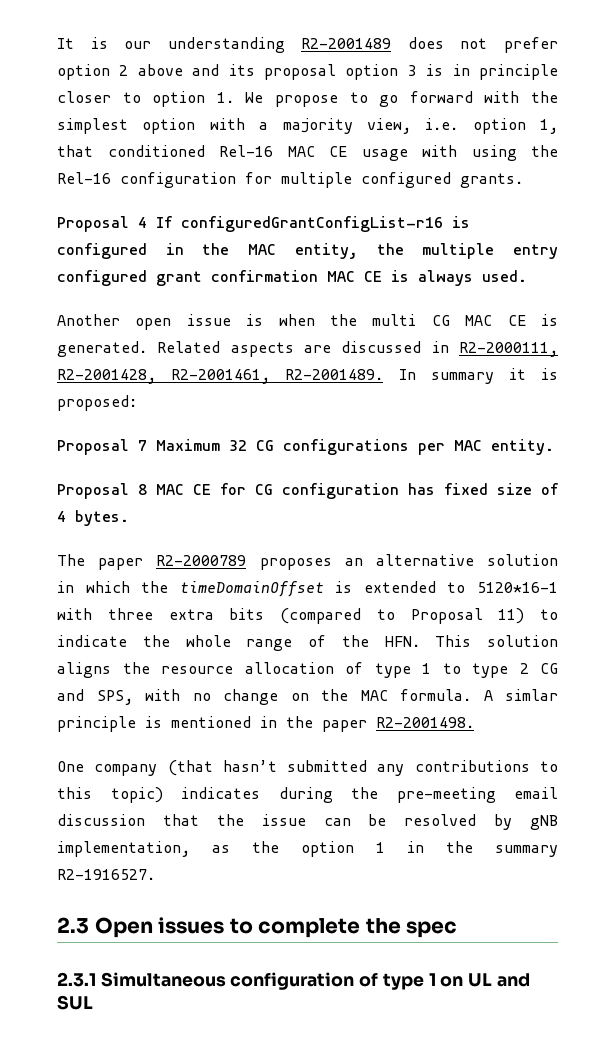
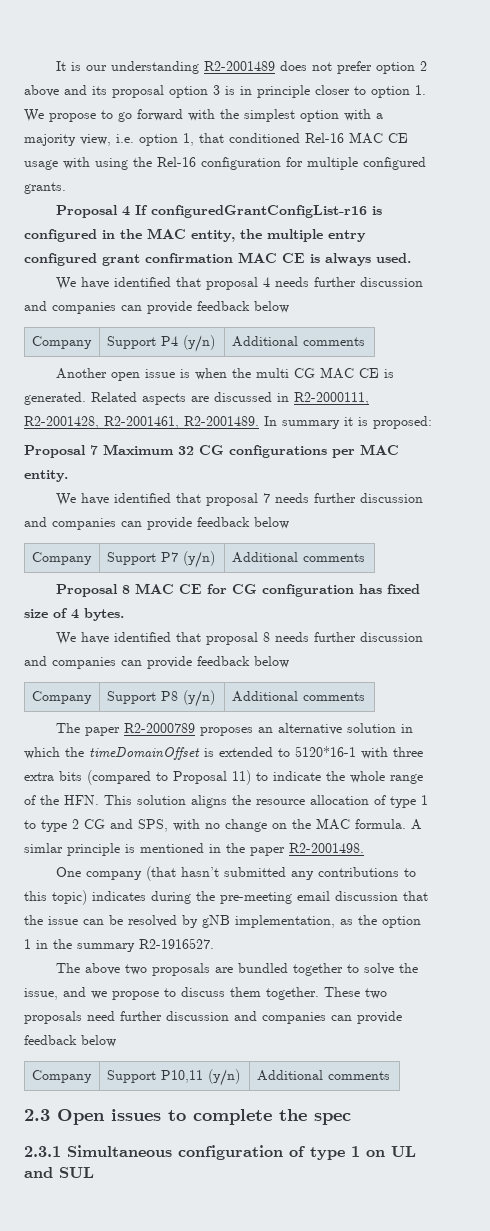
(527, 276) none -> [56,277,424,290] [24,301,289,314] [31,336,92,349] [106,335,215,352] [231,336,365,347] // We have identified that proposal 4 needs further discussion and companies can provide feedback below // Company | Support P4 (y/n) | Additional comments
(554, 447) none -> [56,493,424,506] [24,517,289,530] [31,552,92,565] [106,551,215,568] [231,552,365,563] // We have identified that proposal 7 needs further discussion and companies can provide feedback below // Company | Support P7 (y/n) | Additional comments
(129, 518) none -> [56,632,424,645] [24,656,289,669] [31,691,92,704] [106,690,215,707] [231,691,365,702] // We have identified that proposal 8 needs further discussion and companies can provide feedback below // Company | Support P8 (y/n) | Additional comments
(155, 874) none -> [56,963,419,976] [24,987,387,1000] [24,1011,402,1024] [24,1035,116,1047] [31,1070,92,1083] [106,1069,240,1086] [256,1070,390,1081] // The above two proposals are bundled together to solve the issue, and we propose to discuss them together. These two proposals need further discussion and companies can provide feedback below // Company | Support P10,11 (y/n) | Additional comments

